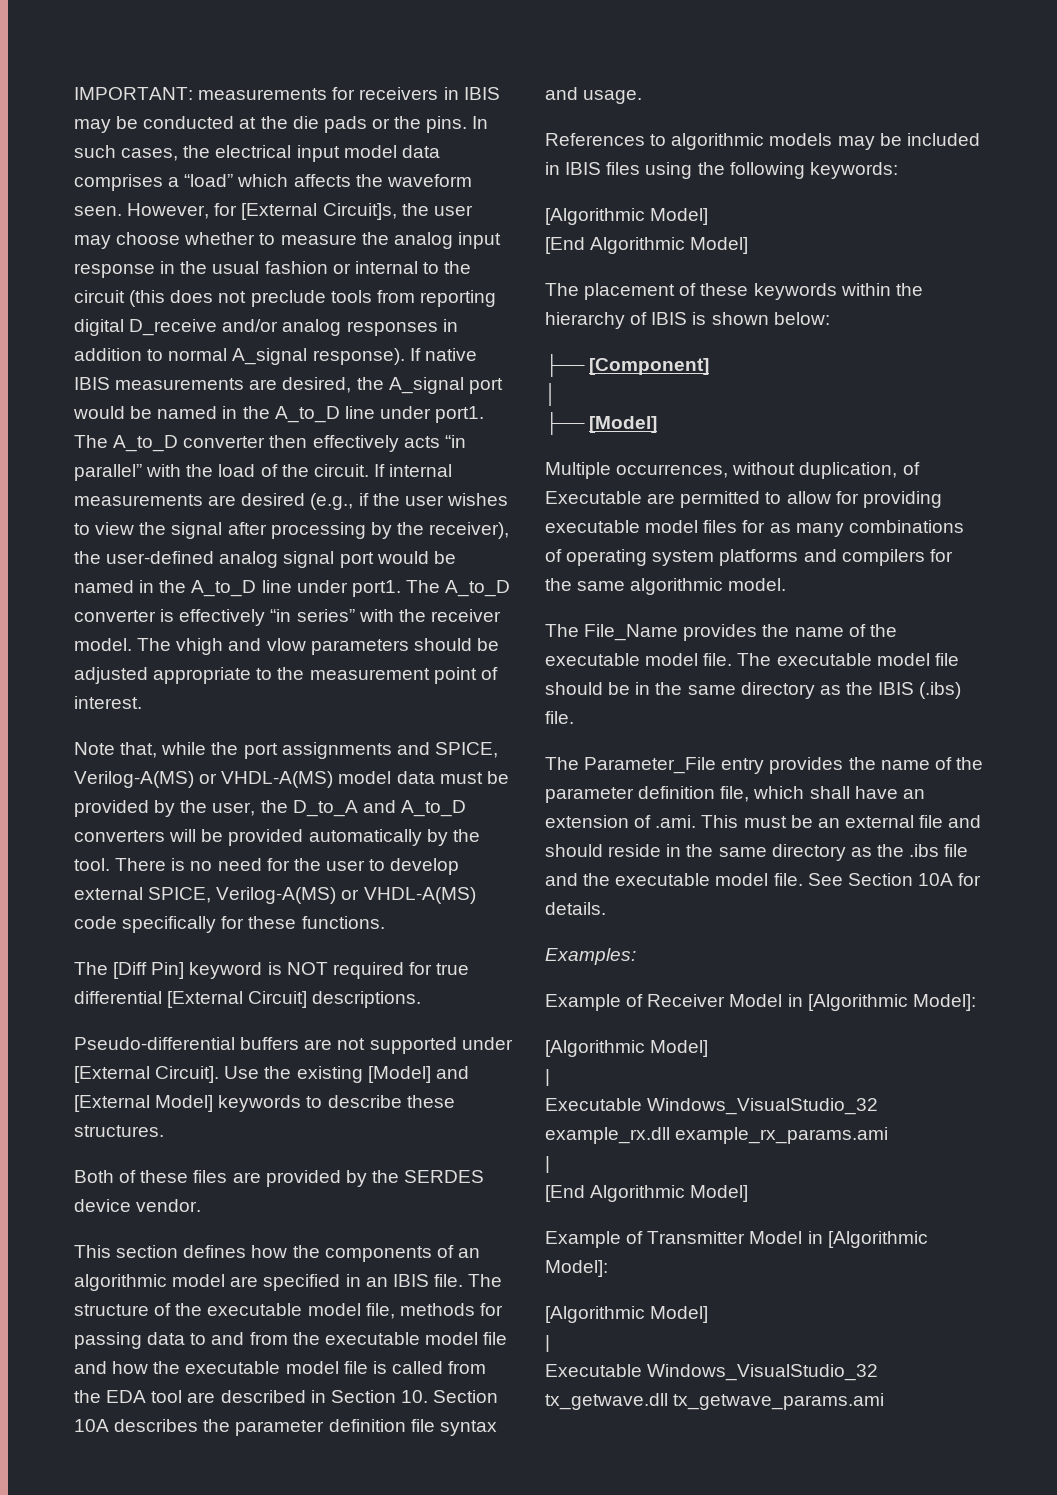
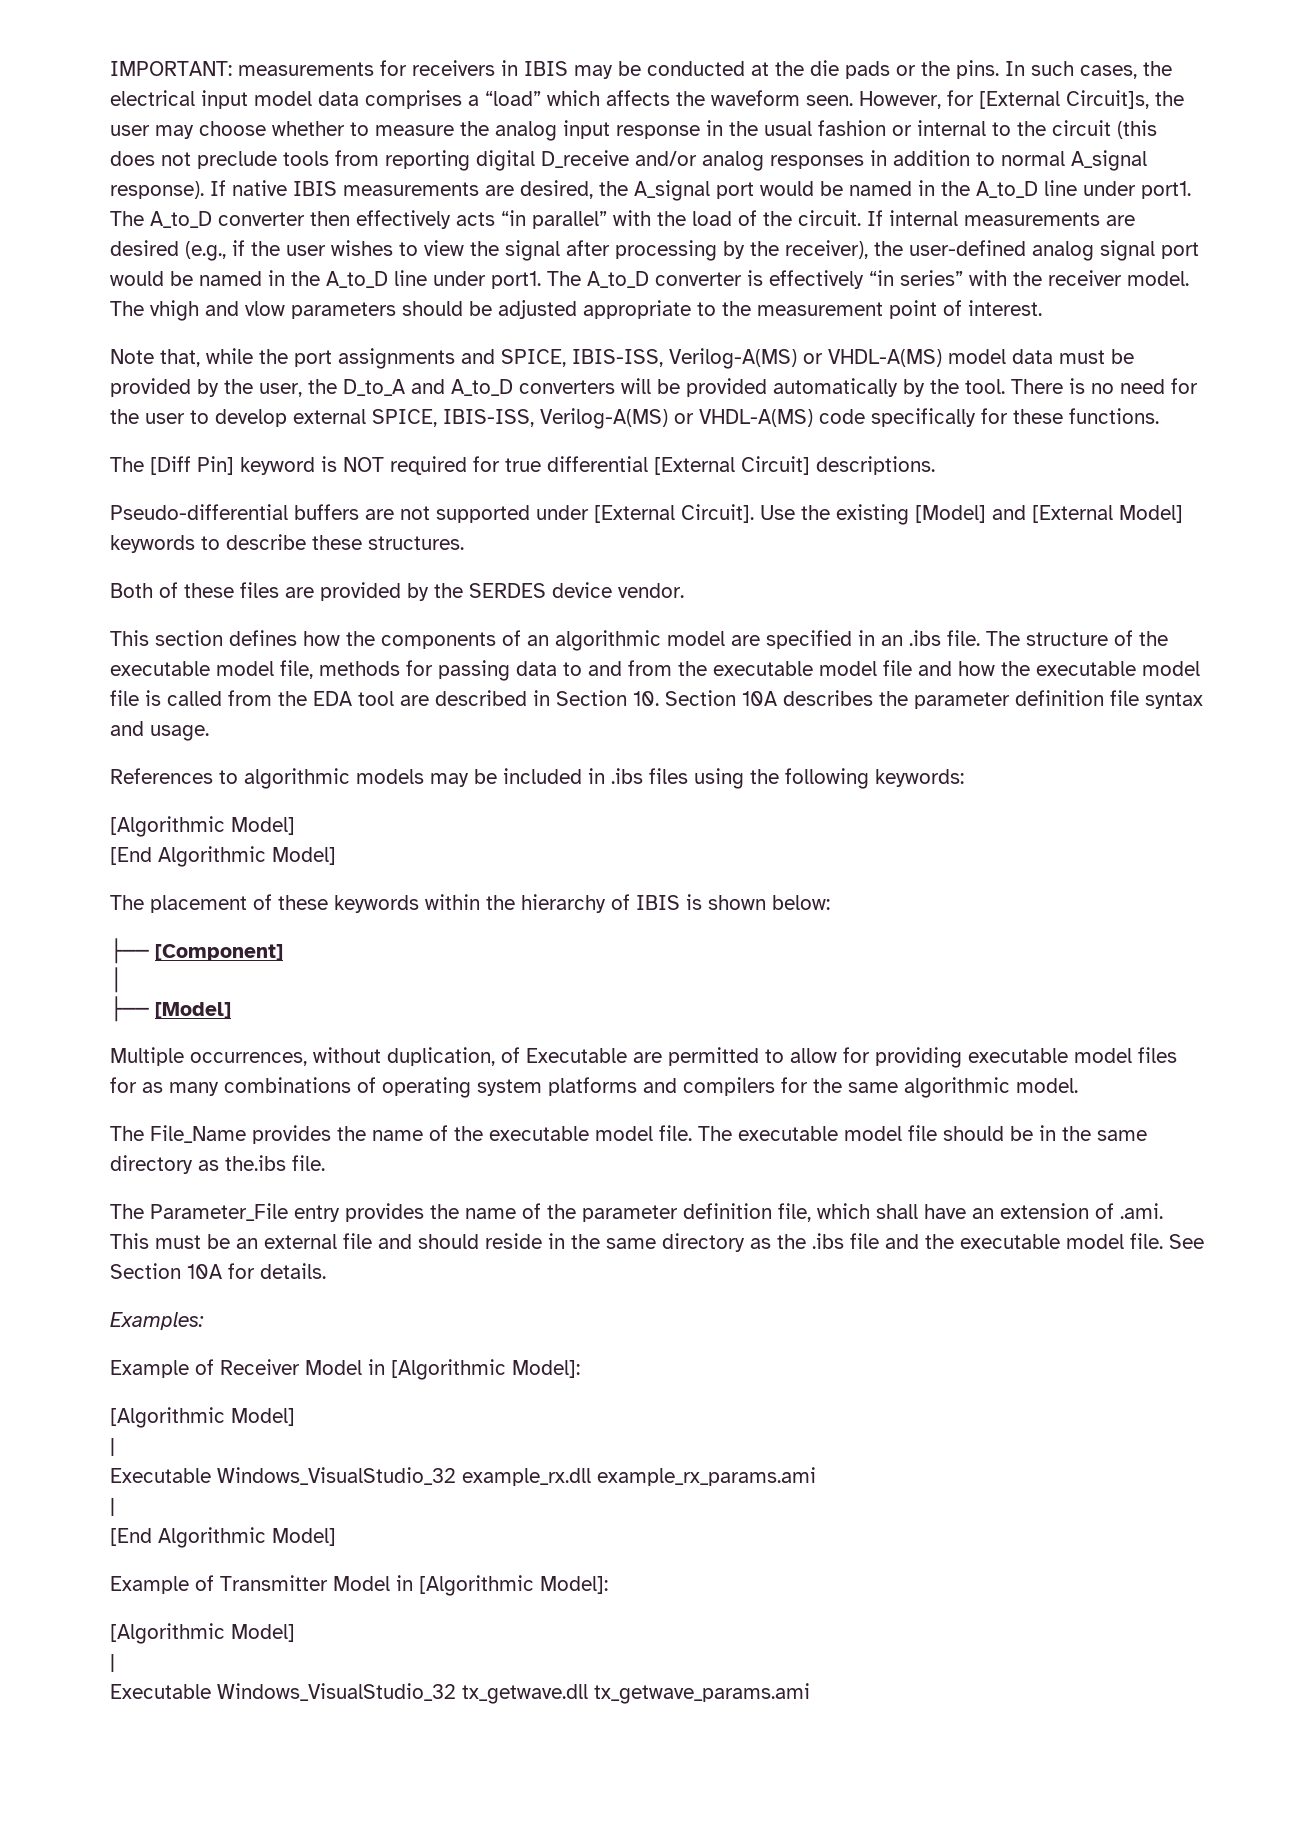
(498, 750) none -> [572,349,663,367] IBIS-ISS,
(212, 895) none -> [443,409,534,427] IBIS-ISS,
[392,1274,429,1287] IBIS -> [909,630,941,646] .ibs
[565,162,602,175] IBIS -> [611,768,643,784] .ibs
[845,682,962,699] the IBIS (.ibs) -> [225,1155,286,1171] the.ibs

